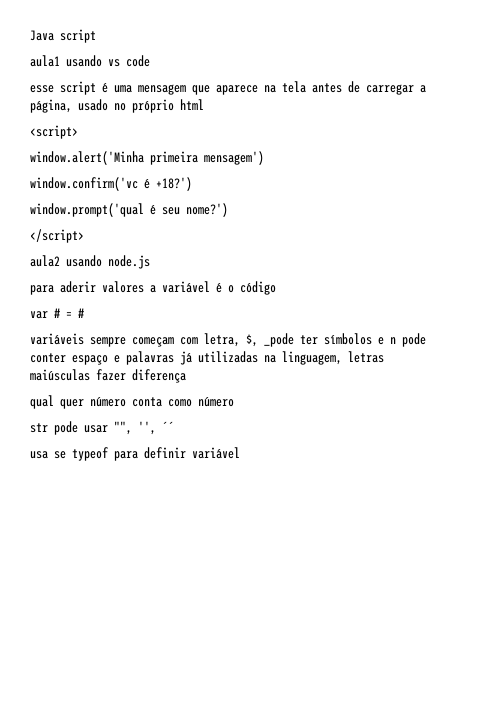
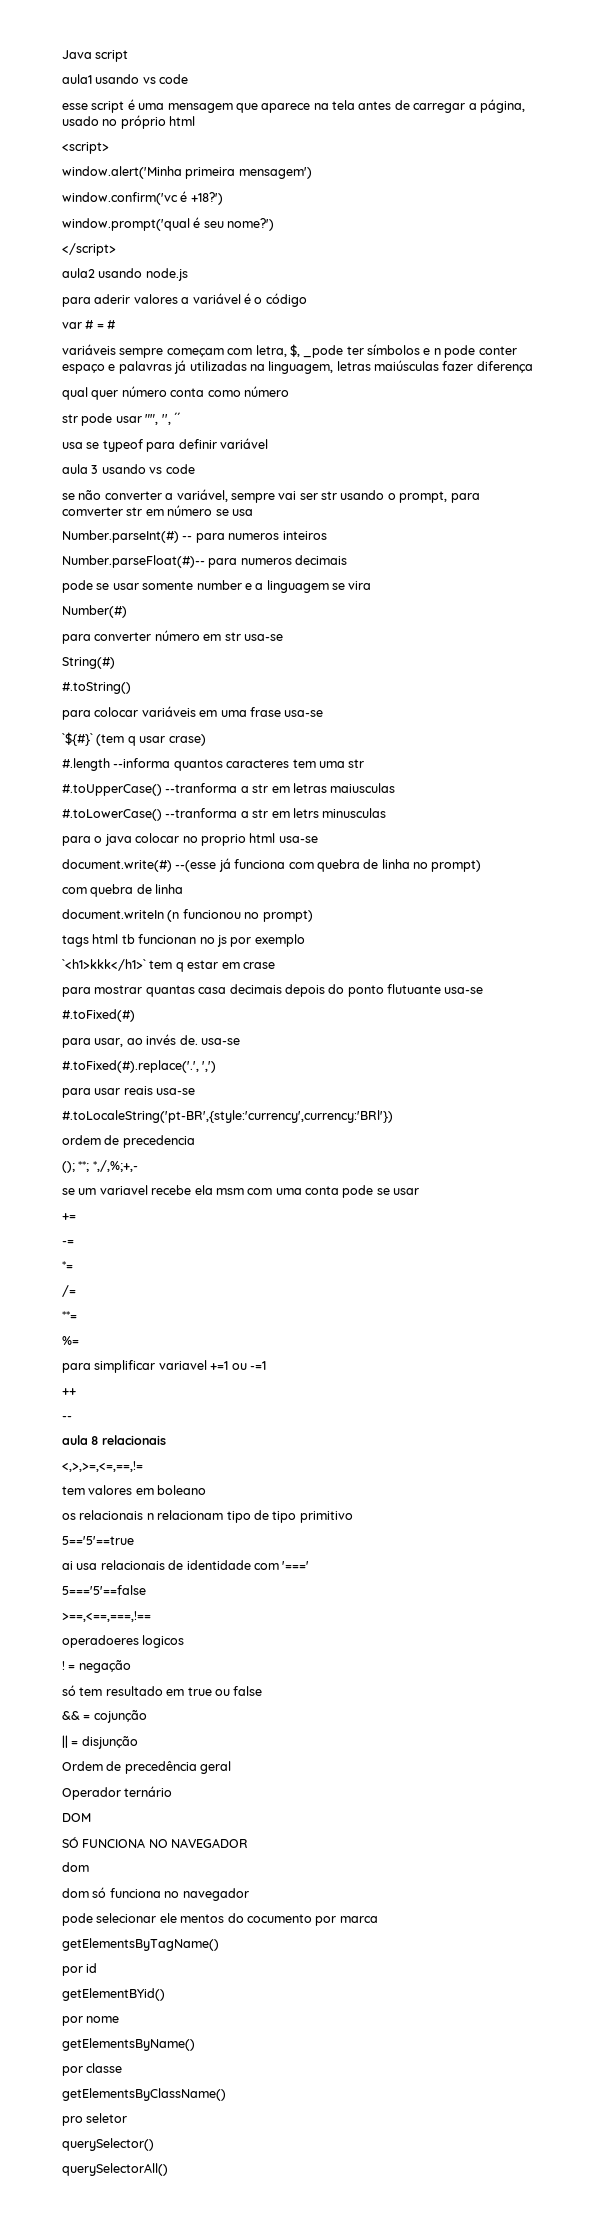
(240, 453) none -> [62,464,195,474] [62,489,480,503] [62,505,253,516] [62,530,327,543] [62,555,348,568] [62,580,372,593] [62,605,127,618] [62,630,283,644] [62,657,115,669] [62,682,131,694] [62,706,324,720] [62,732,206,746] [62,758,365,771] [62,783,396,796] [62,808,387,821] [62,833,318,846] [62,858,482,872] [62,884,184,897] [62,909,313,922] [62,934,305,947] [62,959,275,972] [62,984,484,997] [62,1009,135,1022] [62,1034,240,1048] [62,1060,217,1073] [62,1086,196,1098] [62,1110,393,1123] [62,1135,195,1148] [62,1160,138,1173] [62,1185,420,1198] [62,1213,76,1220] [62,1240,74,1245] [62,1261,73,1270] [62,1285,76,1297] [62,1311,77,1320] [62,1336,79,1345] [62,1360,266,1373] [62,1388,76,1395] [62,1416,72,1420] [62,1435,166,1445] [62,1461,143,1472] [62,1485,207,1495] [62,1510,353,1523] [62,1536,134,1545] [62,1560,310,1570] [62,1585,146,1595] [62,1611,151,1622] [62,1635,185,1648] [62,1660,131,1673] [62,1685,263,1696] [62,1710,147,1723] [62,1735,138,1749] [62,1761,232,1774] [62,1786,173,1800] [62,1813,91,1822] [62,1837,249,1848] [62,1862,89,1872] [62,1887,249,1901] [62,1913,378,1926] [62,1938,219,1951] [62,1963,98,1976] [62,1988,165,2001] [62,2016,120,2026] [62,2038,195,2051] [62,2063,123,2076] [62,2088,226,2101] [62,2113,128,2126] [62,2138,154,2151] [62,2163,168,2176] // aula 3 usando vs code // se não converter a variável, sempre vai ser str usando o prompt, para comverter str em número se usa // Number.parseInt(#) -- para numeros inteiros // Number.parseFloat(#)-- para numeros decimais // pode se usar somente number e a linguagem se vira // Number(#) // para converter número em str usa-se // String(#) // #.toString() // para colocar variáveis em uma frase usa-se // `${#}` (tem q usar crase) // #.length --informa quantos caracteres tem uma str // #.toUpperCase() --tranforma a str em letras maiusculas // #.toLowerCase() --tranforma a str em letrs minusculas // para o java colocar no proprio html usa-se // document.write(#) --(esse já funciona com quebra de linha no prompt) // com quebra de linha // document.writeIn (n funcionou no prompt) // tags html tb funcionan no js por exemplo // `<h1>kkk</h1>` tem q estar em crase // para mostrar quantas casa decimais depois do ponto flutuante usa-se // #.toFixed(#) // para usar, ao invés de. usa-se // #.toFixed(#).replace('.', ',') // para usar reais usa-se // #.toLocaleString('pt-BR',{style:'currency',currency:'BRl'}) // ordem de precedencia // (); **; *,/,%;+,- // se um variavel recebe ela msm com uma conta pode se usar // += // -= // *= // /= // **= // %= // para simplificar variavel +=1 ou -=1 // ++ // -- // aula 8 relacionais // <,>,>=,<=,==,!= // tem valores em boleano // os relacionais n relacionam tipo de tipo primitivo // 5=='5'==true // ai usa relacionais de identidade com '===' // 5==='5'==false // >==,<==,===,!== // operadoeres logicos // ! = negação // só tem resultado em true ou false // && = cojunção // || = disjunção // Ordem de precedência geral // Operador ternário // DOM // SÓ FUNCIONA NO NAVEGADOR // dom // dom só funciona no navegador // pode selecionar ele mentos do cocumento por marca // getElementsByTagName() // por id // getElementBYid() // por nome // getElementsByName() // por classe // getElementsByClassName() // pro seletor // querySelector() // querySelectorAll()

